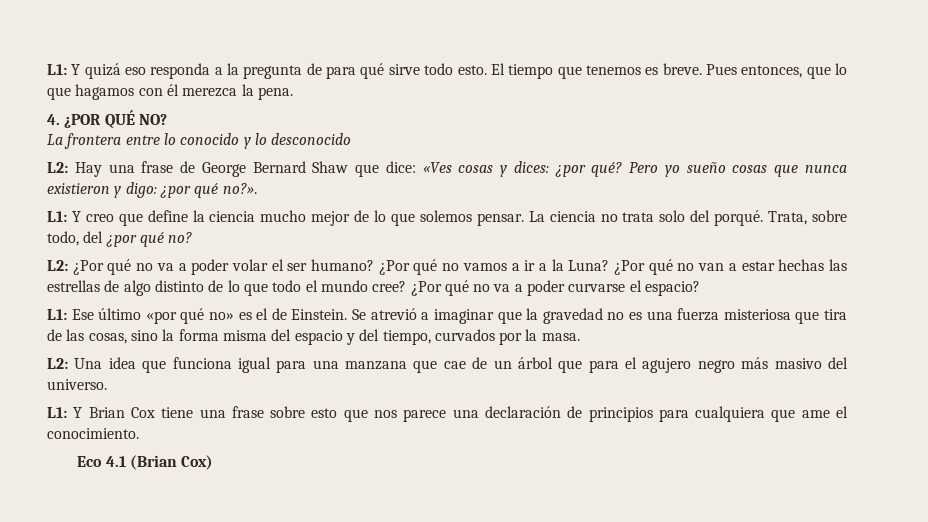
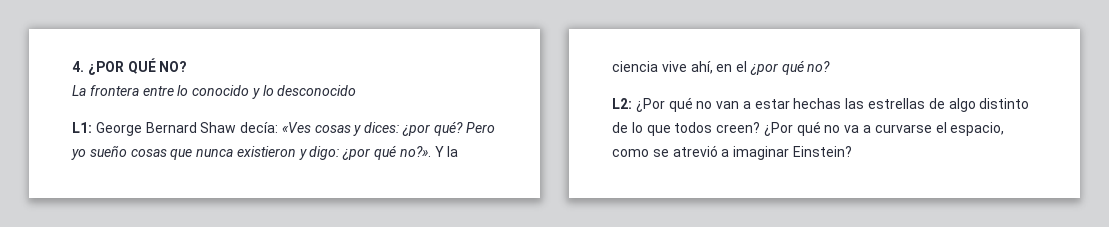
[47,63,847,79] [47,84,293,100] L1: Y quizá eso responda a la pregunta de para qué sirve todo esto. El tiempo que tenemos es breve. Pues entonces, que lo que hagamos con él merezca la pena. // -> (72, 66) none
[47,161,196,177] L2: Hay una frase de -> [72,122,92,133] L1:
[355,161,416,177] que dice: -> [240,122,279,133] decía:
[47,210,847,226] [47,231,104,246] // L1: Y creo que define la ciencia mucho mejor de lo que solemos pensar. La ciencia no trata solo del porqué. Trata, sobre todo, del -> [434,146,459,157] [612,61,748,74] Y la ciencia vive ahí, en el
[156,259,695,275] va a poder volar el ser humano? ¿Por qué no vamos a ir a la Luna? ¿Por qué no -> (713, 105) none
[272,280,566,296] todo el mundo cree? ¿Por qué no va a poder -> [674,121,872,136] todos creen? ¿Por qué no va a
[645,281,701,296] [47,308,847,324] [47,329,580,345] [47,357,849,373] [47,379,107,390] [47,406,848,422] [47,428,139,439] [77,455,214,470] espacio? // L1: Ese último «por qué no» es el de Einstein. Se atrevió a imaginar que la gravedad no es una fuerza misteriosa que tira de las cosas, sino la forma misma del espacio y del tiempo, curvados por la masa. // L2: Una idea que funciona igual para una manzana que cae de un árbol que para el agujero negro más masivo del universo. // L1: Y Brian Cox tiene una frase sobre esto que nos parece una declaración de principios para cualquiera que ame el conocimiento. // Eco 4.1 (Brian Cox) -> [950,122,1005,136] [612,145,852,160] espacio, como se atrevió a imaginar Einstein?

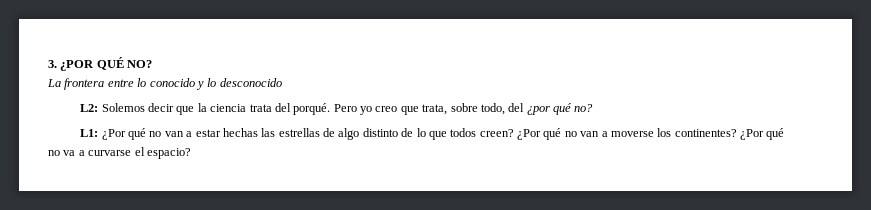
[72,61,84,72] 4. -> [48,60,57,68] 3.
[72,121,495,136] [71,145,459,160] [612,61,748,74] L1: George Bernard Shaw decía: «Ves cosas y dices: ¿por qué? Pero yo sueño cosas que nunca existieron y digo: ¿por qué no?». Y la ciencia vive ahí, en el -> [80,103,525,115] L2: Solemos decir que la ciencia trata del porqué. Pero yo creo que trata, sobre todo, del
[612,98,632,109] L2: -> [80,129,99,137] L1:
[844,122,1005,136] [612,145,852,160] va a curvarse el espacio, como se atrevió a imaginar Einstein? -> [580,128,785,140] [48,147,191,159] van a moverse los continentes? ¿Por qué no va a curvarse el espacio?

